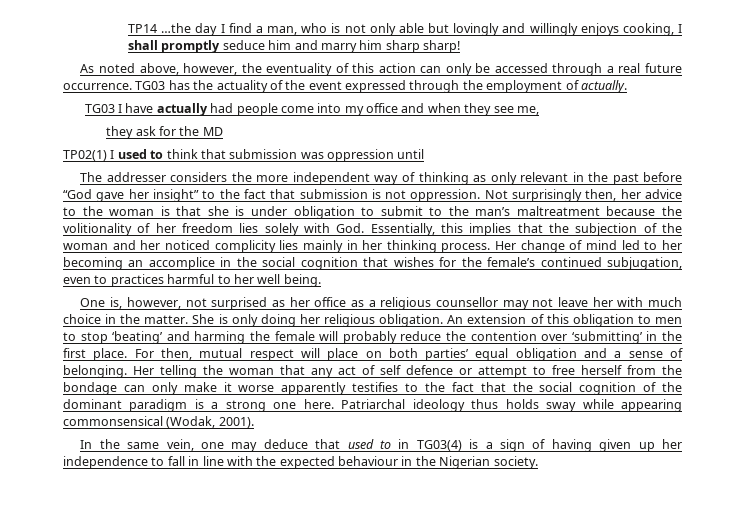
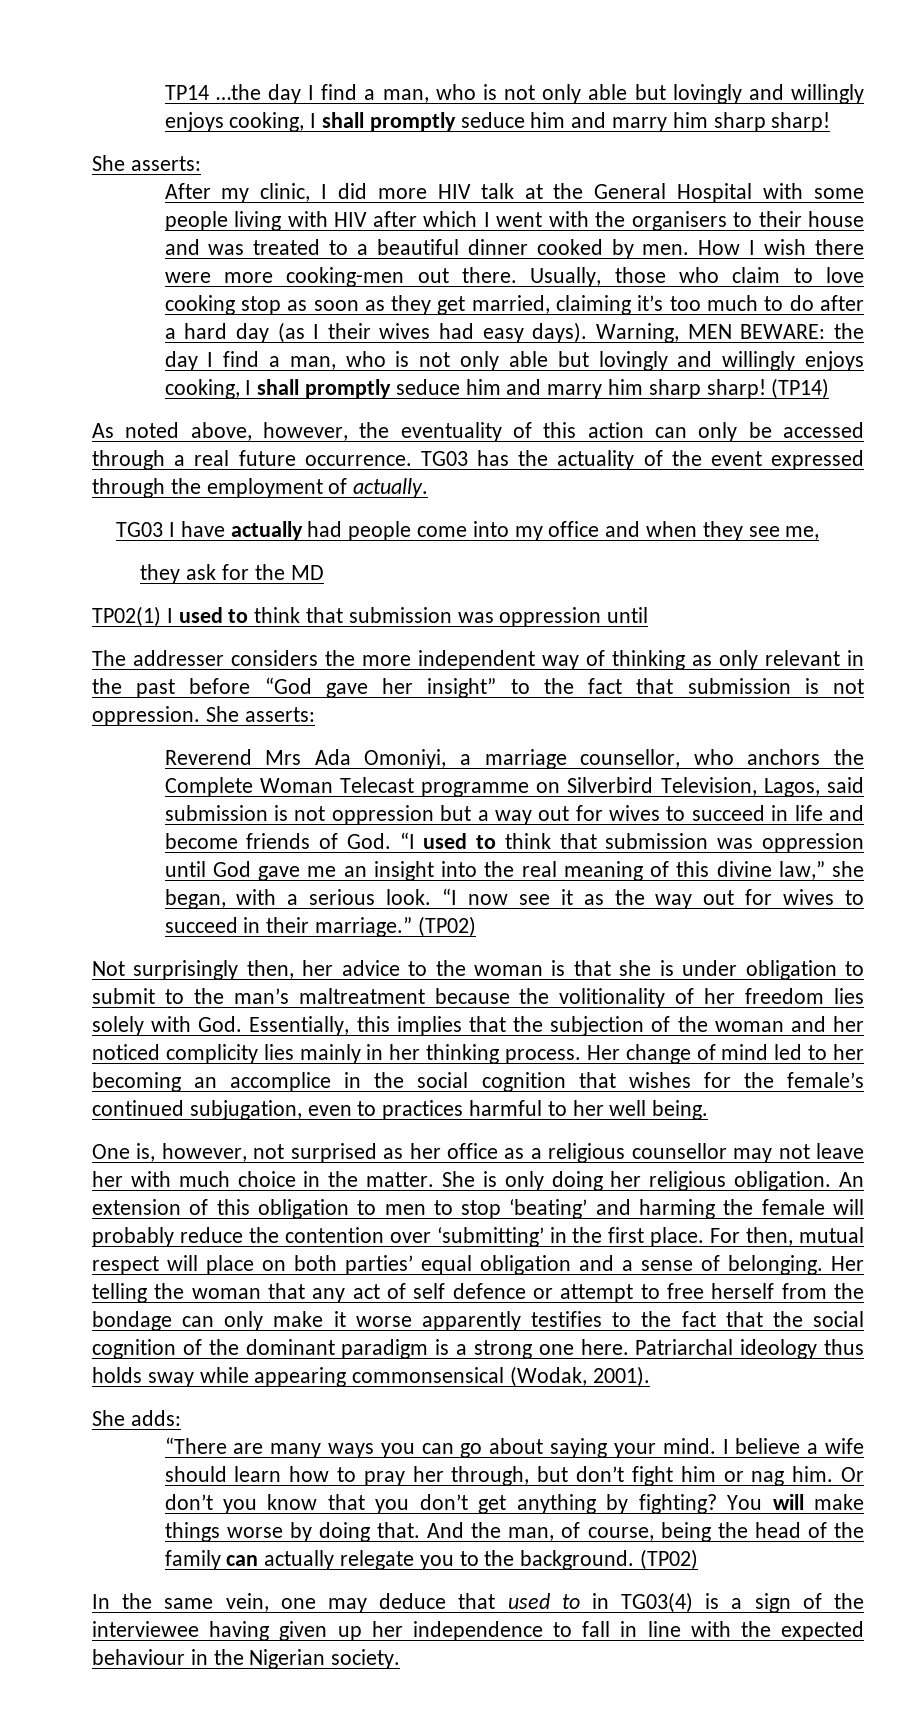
(461, 46) none -> [92,155,201,171] [164,183,864,203] [164,211,865,231] [164,239,864,259] [164,267,865,287] [164,295,864,315] [164,322,864,343] [164,351,864,371] [164,378,830,399] // She asserts: // After my clinic, I did more HIV talk at the General Hospital with some people living with HIV after which I went with the organisers to their house and was treated to a beautiful dinner cooked by men. How I wish there were more cooking-men out there. Usually, those who claim to love cooking stop as soon as they get married, claiming it’s too much to do after a hard day (as I their wives had easy days). Warning, MEN BEWARE: the day I find a man, who is not only able but lovingly and willingly enjoys cooking, I shall promptly seduce him and marry him sharp sharp! (TP14)
(481, 195) none -> [205,706,315,722] [164,749,865,769] [164,777,865,797] [164,805,864,825] [164,832,865,853] [164,861,865,881] [164,888,865,909] [164,916,476,937] She asserts: // Reverend Mrs Ada Omoniyi, a marriage counsellor, who anchors the Complete Woman Telecast programme on Silverbird Television, Lagos, said submission is not oppression but a way out for wives to succeed in life and become friends of God. “I used to think that submission was oppression until God gave me an insight into the real meaning of this divine law,” she began, with a serious look. “I now see it as the way out for wives to succeed in their marriage.” (TP02) //
(254, 422) none -> [92,1410,181,1426] [164,1437,864,1458] [164,1466,864,1486] [164,1494,865,1514] [164,1522,865,1542] [164,1549,699,1570] // She adds: // “There are many ways you can go about saying your mind. I believe a wife should learn how to pray her through, but don’t fight him or nag him. Or don’t you know that you don’t get anything by fighting? You will make things worse by doing that. And the man, of course, being the head of the family can actually relegate you to the background. (TP02)
(546, 444) none -> [834,1593,864,1609] [92,1621,199,1637] the interviewee

